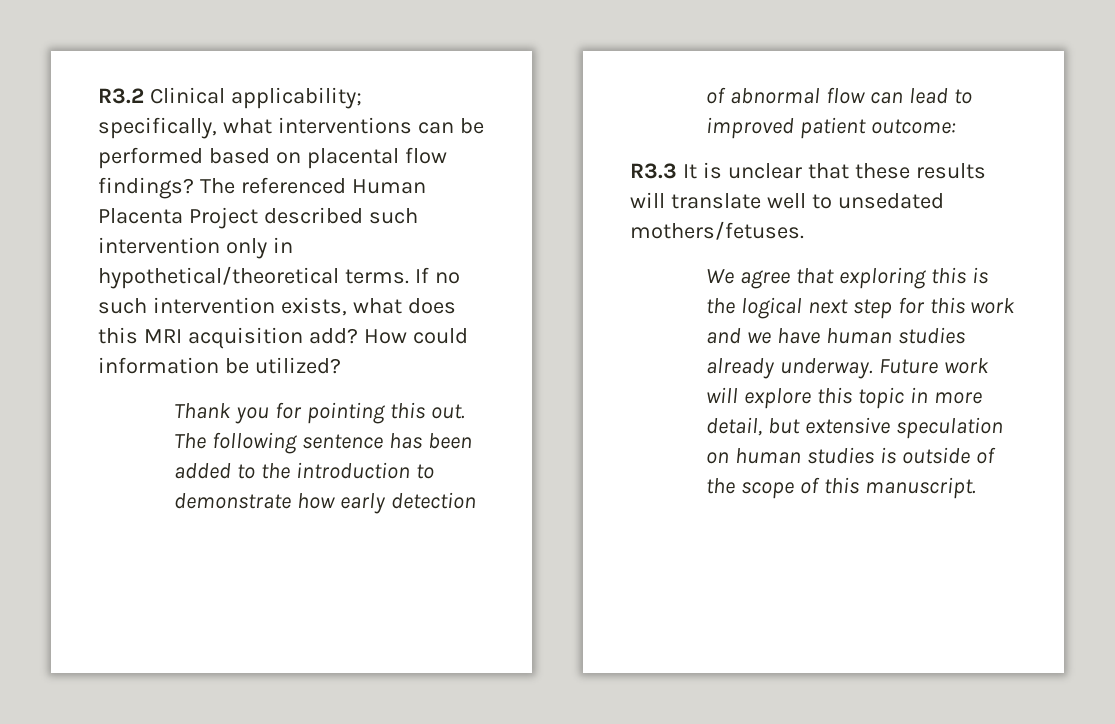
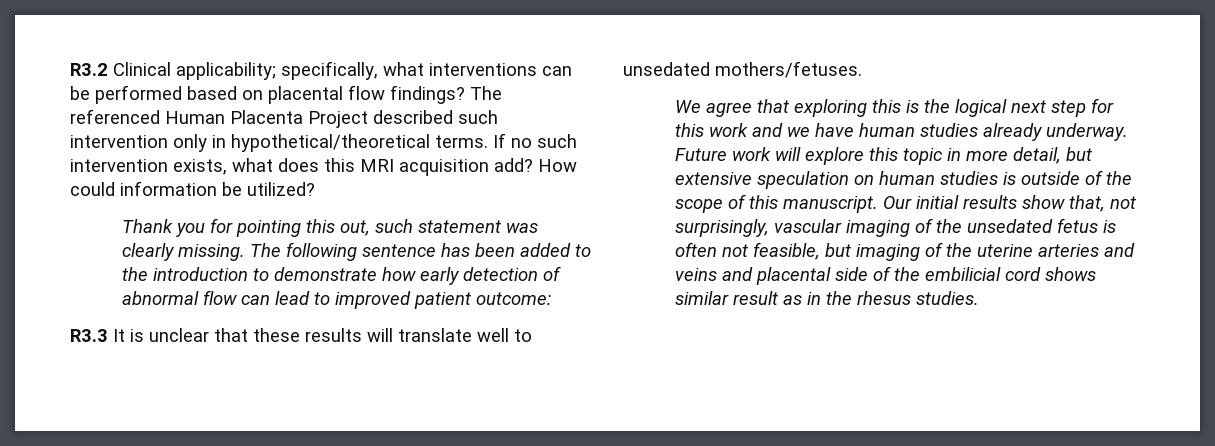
[430,404,465,419] out. -> [339,219,538,236] [121,243,245,261] out, such statement was clearly missing.
(976, 488) none -> [882,195,1136,212] [674,218,1116,237] [674,242,1135,261] [674,266,1096,285] [674,291,979,305] Our initial results show that, not surprisingly, vascular imaging of the unsedated fetus is often not feasible, but imaging of the uterine arteries and veins and placental side of the embilicial cord shows similar result as in the rhesus studies.

